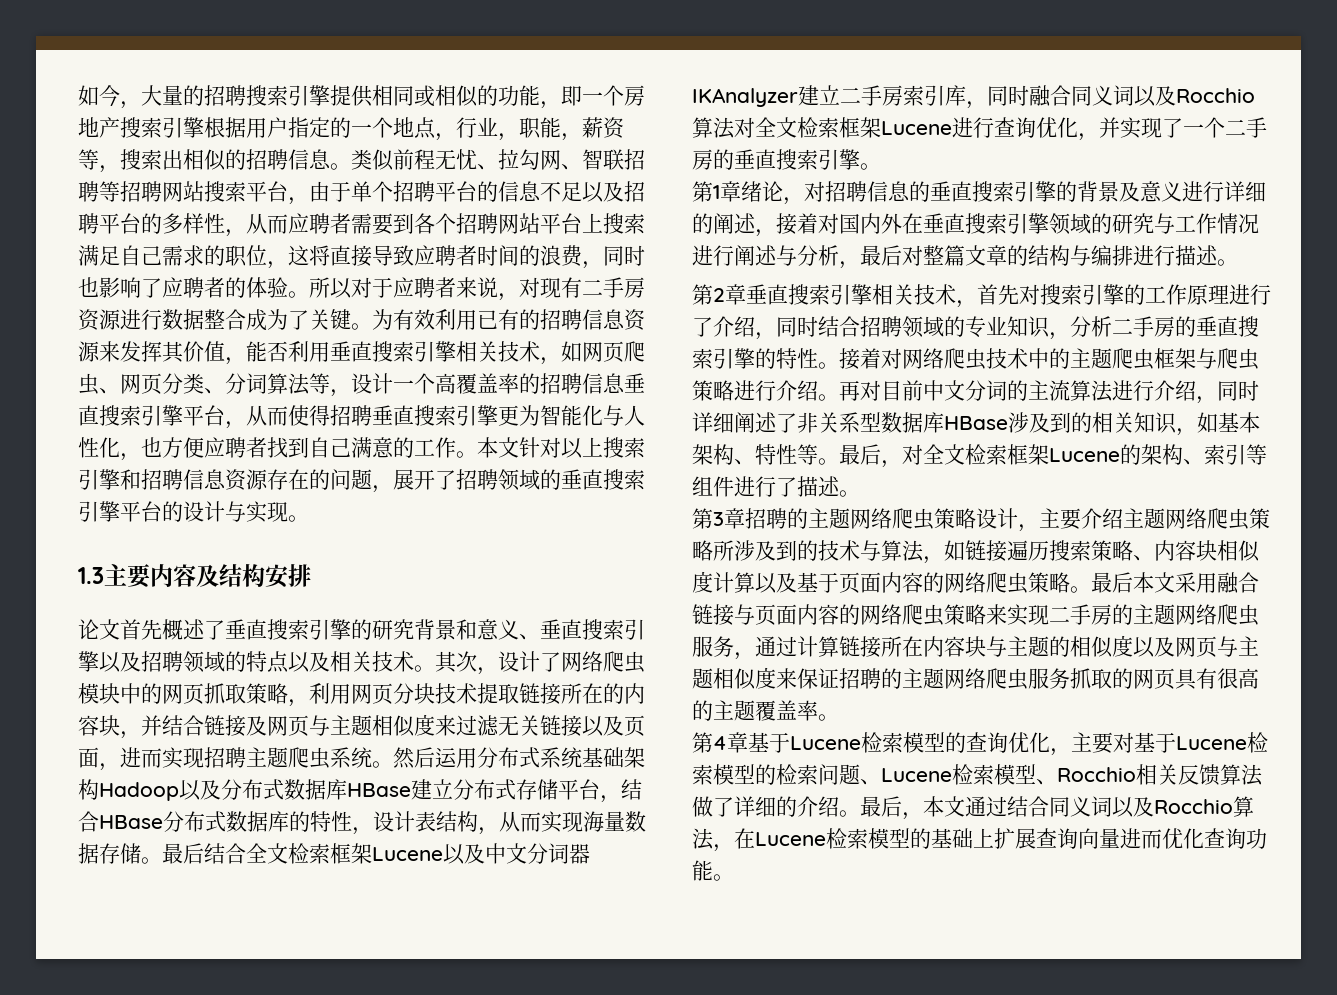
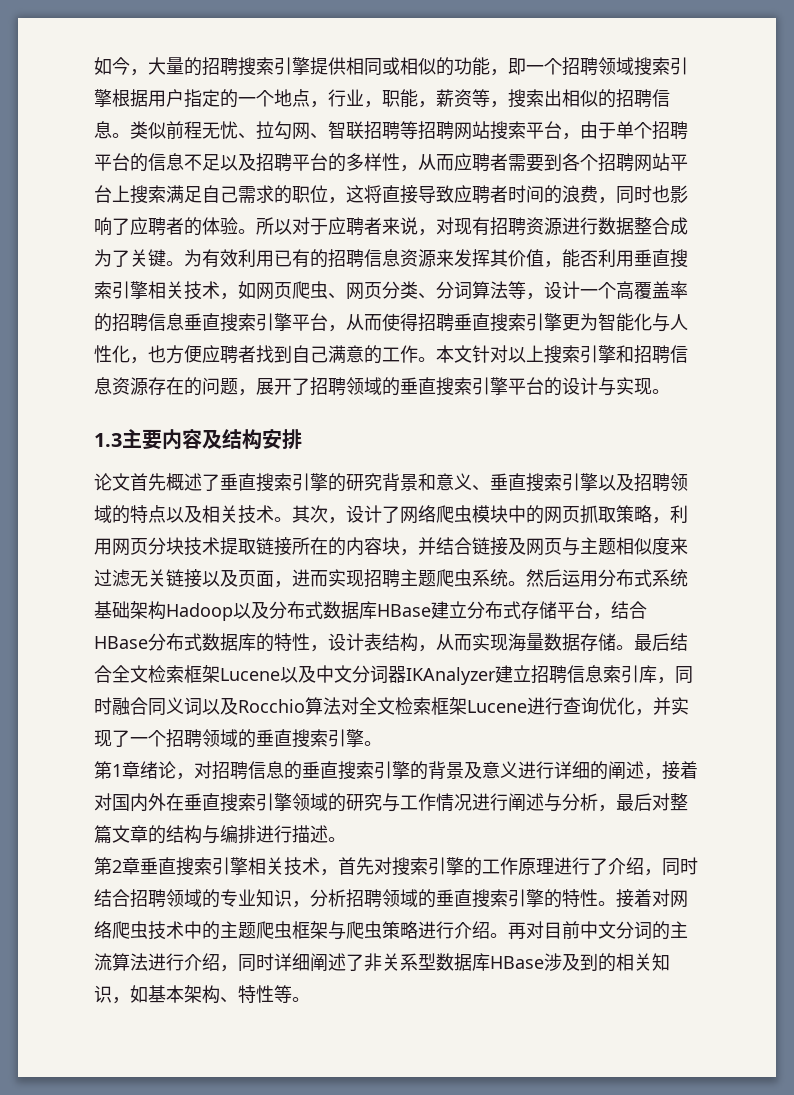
[624,85,645,106] [78,117,120,138] 房地产 -> [562,57,634,76] 招聘领域
[582,277,645,298] 二手房 -> [490,217,526,236] 招聘
[840,85,903,106] 二手房 -> [531,665,603,684] 招聘信息
[1225,117,1267,138] [692,149,713,170] 二手房 -> [166,729,238,748] 招聘领域
[1112,316,1175,337] 二手房 -> [346,889,418,908] 招聘领域
[839,444,1267,468] [692,476,860,497] [692,508,1270,532] [692,540,1260,564] [692,571,1259,594] [692,604,1259,626] [692,635,1259,660] [692,667,1259,690] [692,700,839,721] [692,732,1268,756] [692,764,1263,786] [692,796,1254,820] [692,828,1267,852] [692,860,734,881] 最后，对全文检索框架Lucene的架构、索引等组件进行了描述。 // 第3章招聘的主题网络爬虫策略设计，主要介绍主题网络爬虫策略所涉及到的技术与算法，如链接遍历搜索策略、内容块相似度计算以及基于页面内容的网络爬虫策略。最后本文采用融合链接与页面内容的网络爬虫策略来实现二手房的主题网络爬虫服务，通过计算链接所在内容块与主题的相似度以及网页与主题相似度来保证招聘的主题网络爬虫服务抓取的网页具有很高的主题覆盖率。 // 第4章基于Lucene检索模型的查询优化，主要对基于Lucene检索模型的检索问题、Lucene检索模型、Rocchio相关反馈算法做了详细的介绍。最后，本文通过结合同义词以及Rocchio算法，在Lucene检索模型的基础上扩展查询向量进而优化查询功能。 -> (310, 999) none

